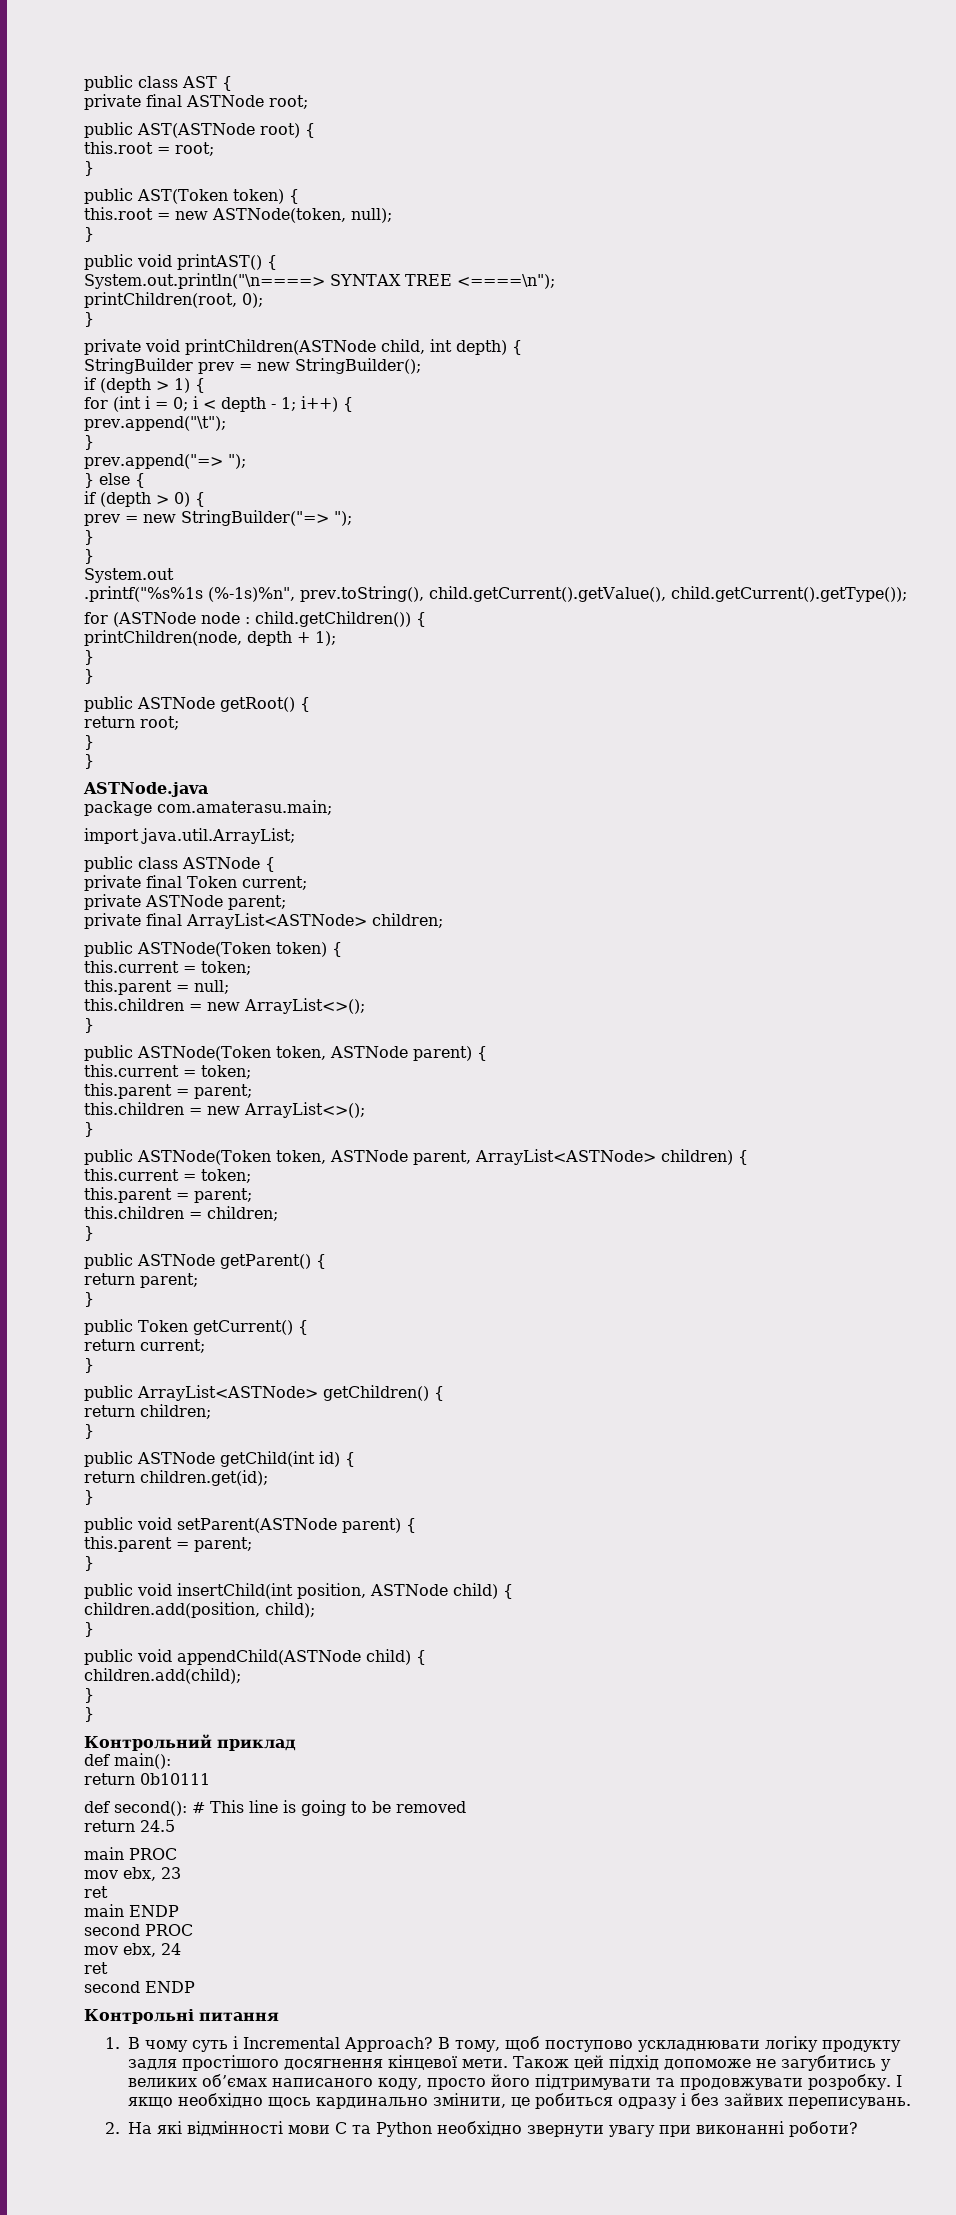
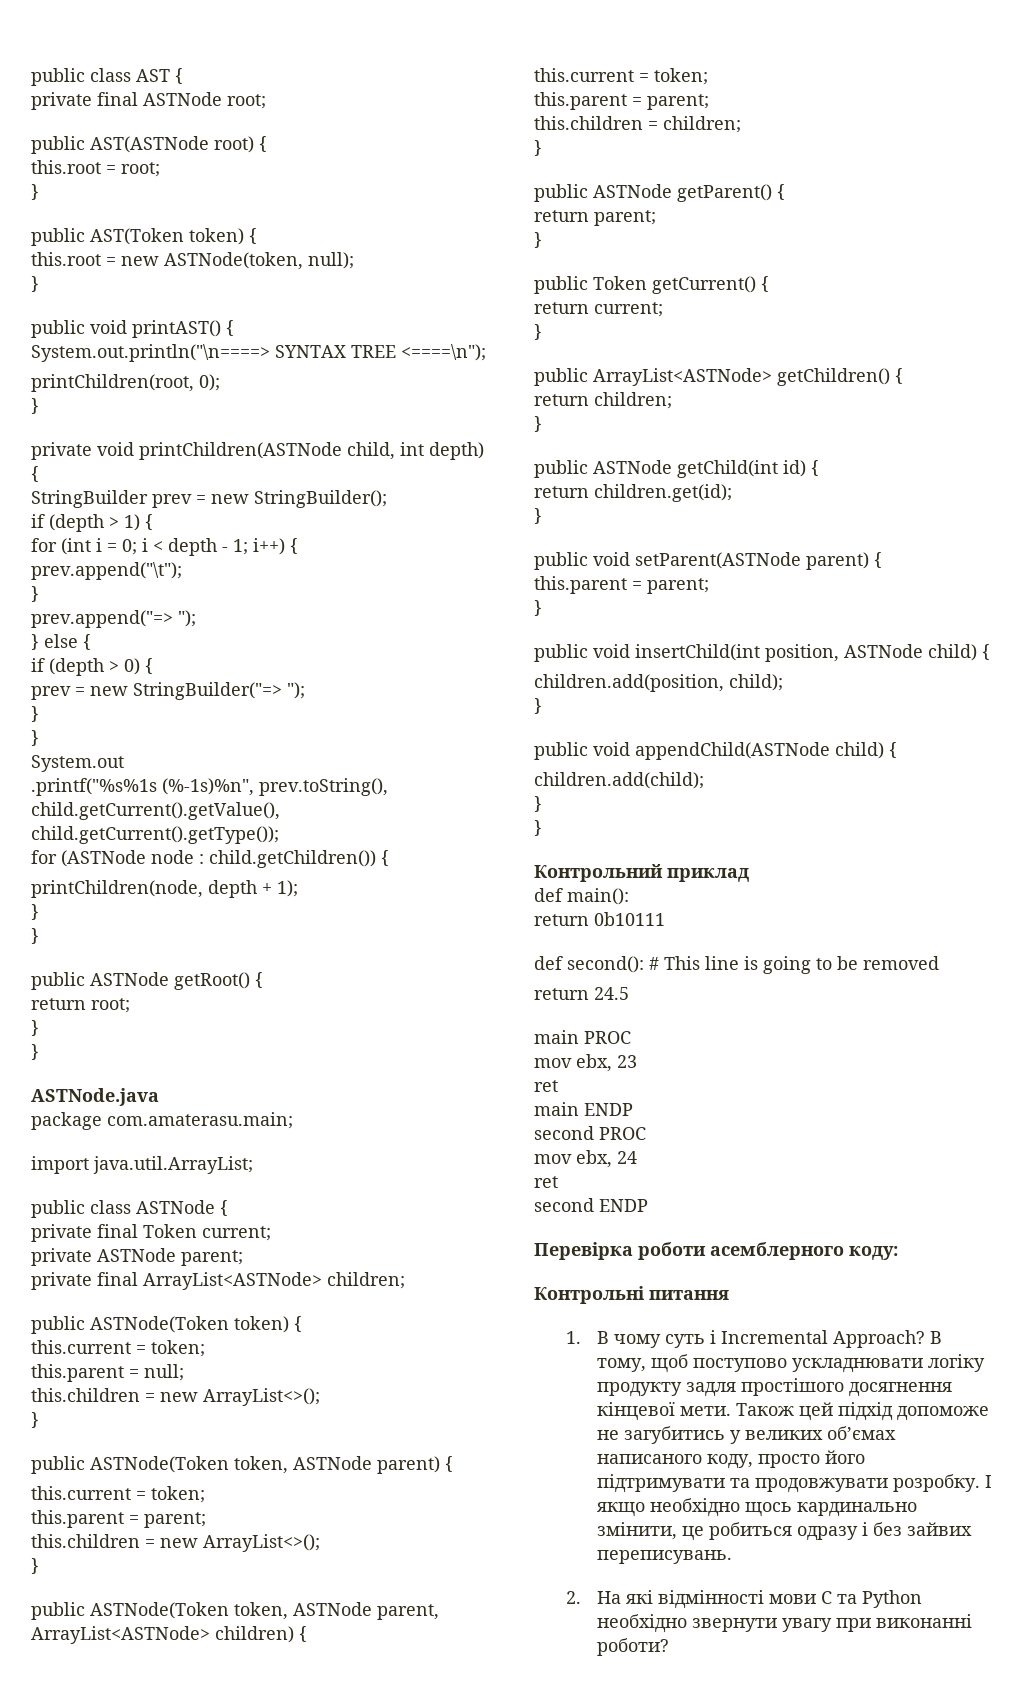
(195, 1987) none -> [534,1242,898,1260] // Перевiрка роботи асемблерного коду:

